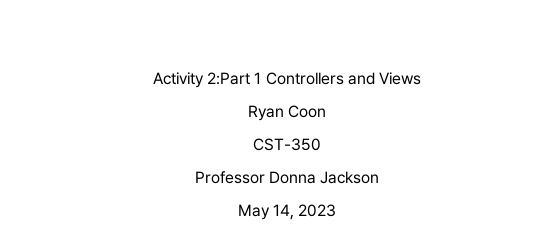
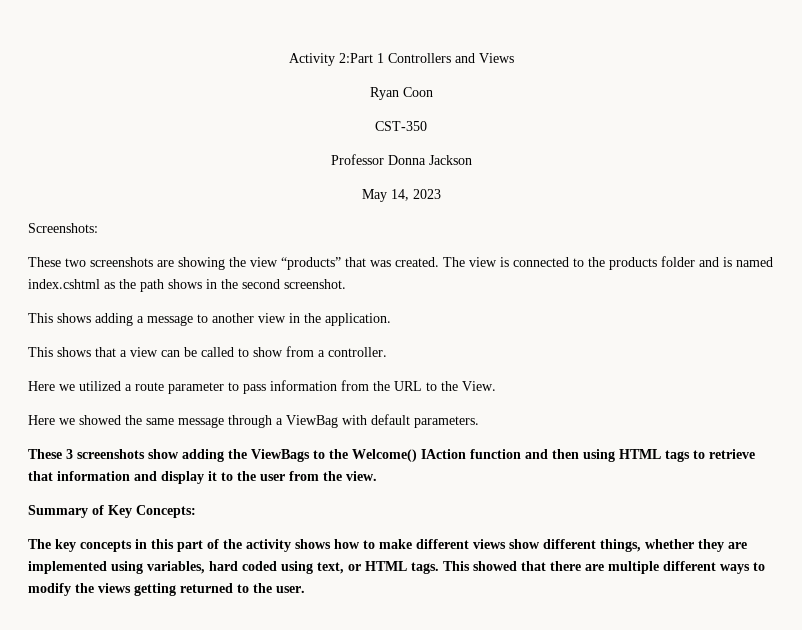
(337, 210) none -> [28,223,98,233] [28,256,773,270] [28,279,346,292] [28,313,391,326] [28,346,387,357] [28,380,496,394] [28,414,479,428] [28,449,755,462] [28,471,377,484] [28,505,196,518] [28,539,747,552] [28,561,765,574] [28,583,305,596] // Screenshots: // These two screenshots are showing the view “products” that was created. The view is connected to the products folder and is named index.cshtml as the path shows in the second screenshot. // This shows adding a message to another view in the application. // This shows that a view can be called to show from a controller. // Here we utilized a route parameter to pass information from the URL to the View. // Here we showed the same message through a ViewBag with default parameters. // These 3 screenshots show adding the ViewBags to the Welcome() IAction function and then using HTML tags to retrieve that information and display it to the user from the view. // Summary of Key Concepts: // The key concepts in this part of the activity shows how to make different views show different things, whether they are implemented using variables, hard coded using text, or HTML tags. This showed that there are multiple different ways to modify the views getting returned to the user.

